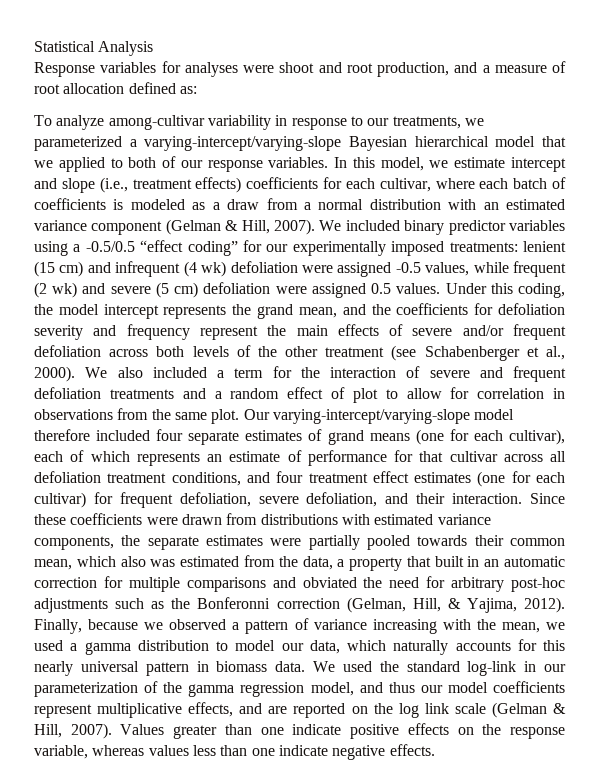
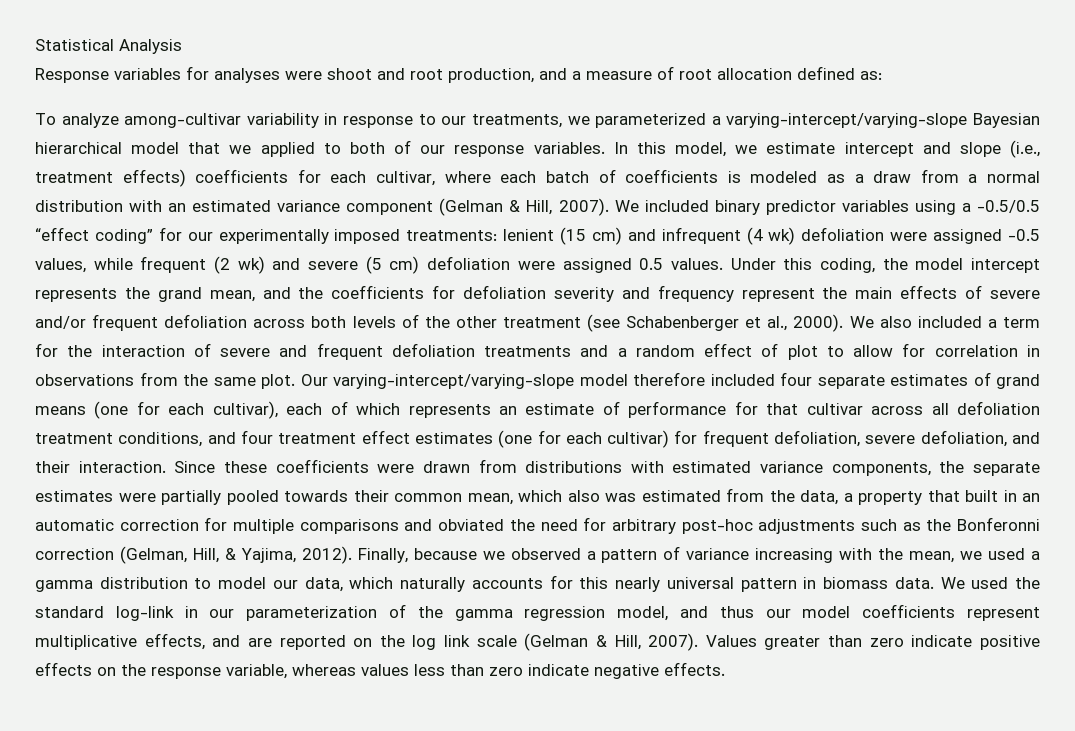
[260,727,284,735] one -> [869,638,904,647] zero
[251,748,275,756] one -> [489,667,523,676] zero

